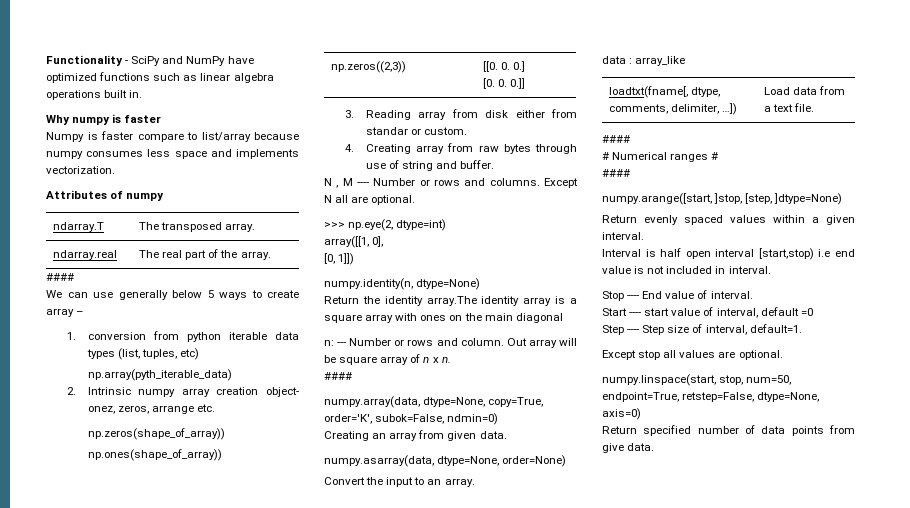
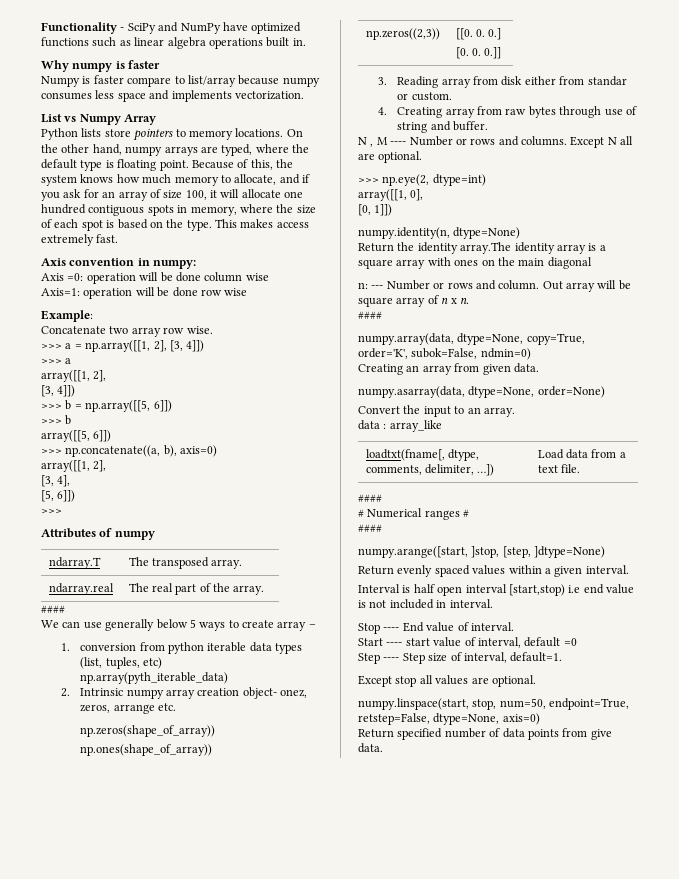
(115, 170) none -> [41,114,157,125] [41,128,303,141] [41,144,309,156] [41,159,293,171] [41,174,310,186] [41,189,304,201] [41,204,316,216] [41,219,309,231] [41,234,119,246] [41,258,197,269] [41,272,269,284] [41,287,248,299] [41,310,93,322] [41,326,213,337] [41,340,205,352] [41,358,72,364] [41,370,107,382] [41,385,76,397] [41,400,172,412] [41,415,72,425] [41,430,112,442] [41,445,218,457] [41,460,107,472] [41,475,71,487] [41,490,76,502] [41,509,62,514] // List vs Numpy Array // Python lists store pointers to memory locations. On the other hand, numpy arrays are typed, where the default type is floating point. Because of this, the system knows how much memory to allocate, and if you ask for an array of size 100, it will allocate one hundred contiguous spots in memory, where the size of each spot is based on the type. This makes access extremely fast. // Axis convention in numpy: // Axis =0: operation will be done column wise // Axis=1: operation will be done row wise // Example: // Concatenate two array row wise. // >>> a = np.array([[1, 2], [3, 4]]) // >>> a // array([[1, 2], // [3, 4]]) // >>> b = np.array([[5, 6]]) // >>> b // array([[5, 6]]) // >>> np.concatenate((a, b), axis=0) // array([[1, 2], // [3, 4], // [5, 6]]) // >>>

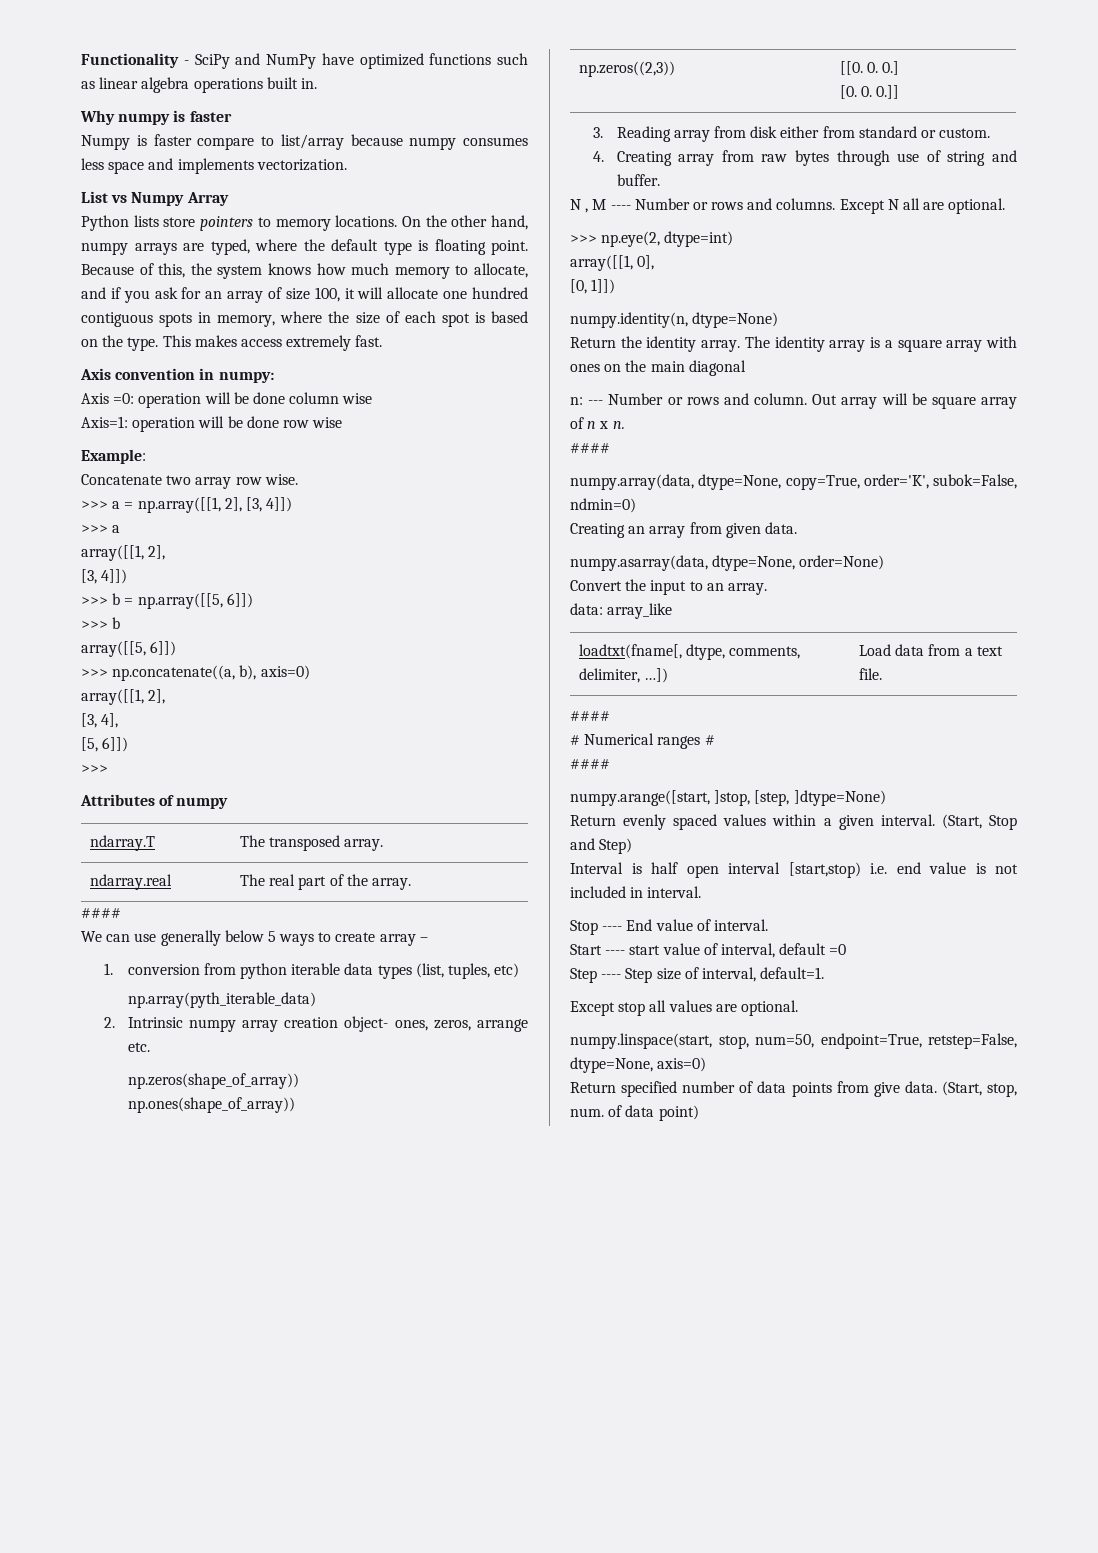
[280,689,308,698] onez, -> [394,1020,428,1031] ones,
[587,76,627,86] standar -> [858,126,917,138] standard
[460,242,512,254] array.The -> [701,336,770,352] array. The
[358,420,387,430] data : -> [570,603,603,615] data:
(629, 569) none -> [941,814,1017,830] [570,838,633,854] (Start, Stop and Step)
[568,585,581,593] i.e -> [870,863,887,874] i.e.
(383, 748) none -> [941,1081,1018,1097] [570,1105,699,1121] (Start, stop, num. of data point)

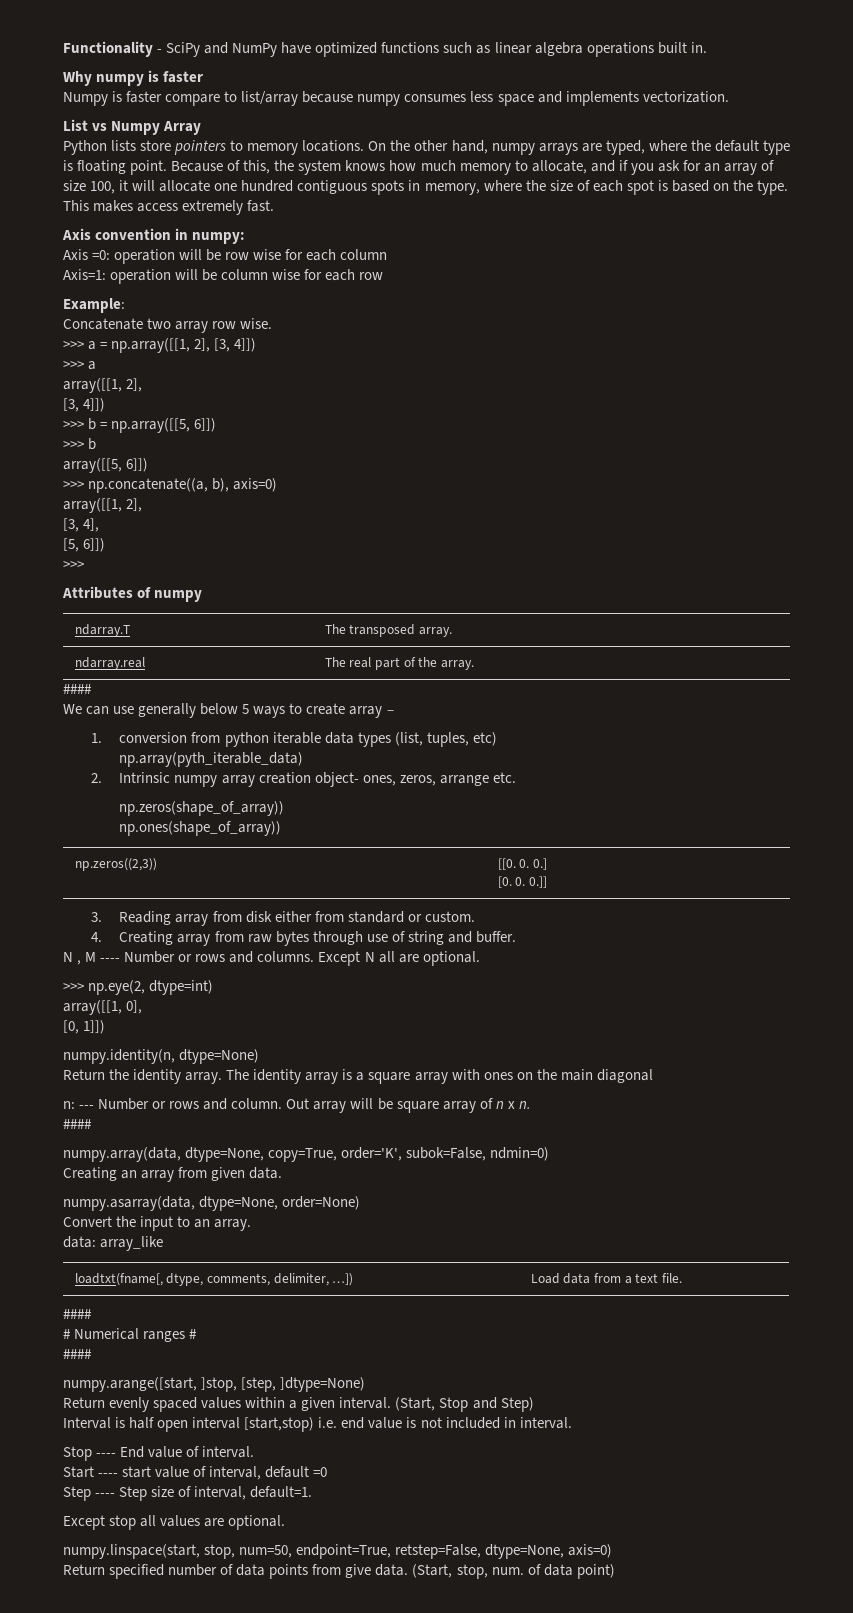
[252,392,373,404] done column wise -> [225,249,388,261] row wise for each column
[246,416,343,428] done row wise -> [221,269,384,281] column wise for each row

